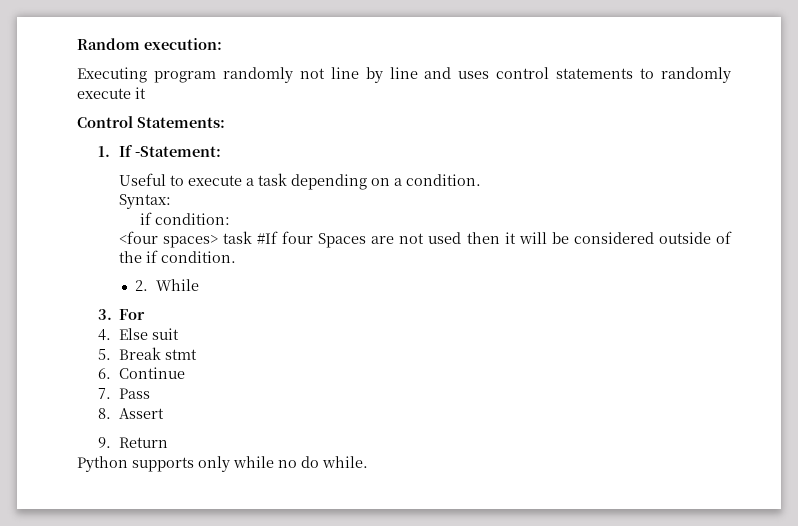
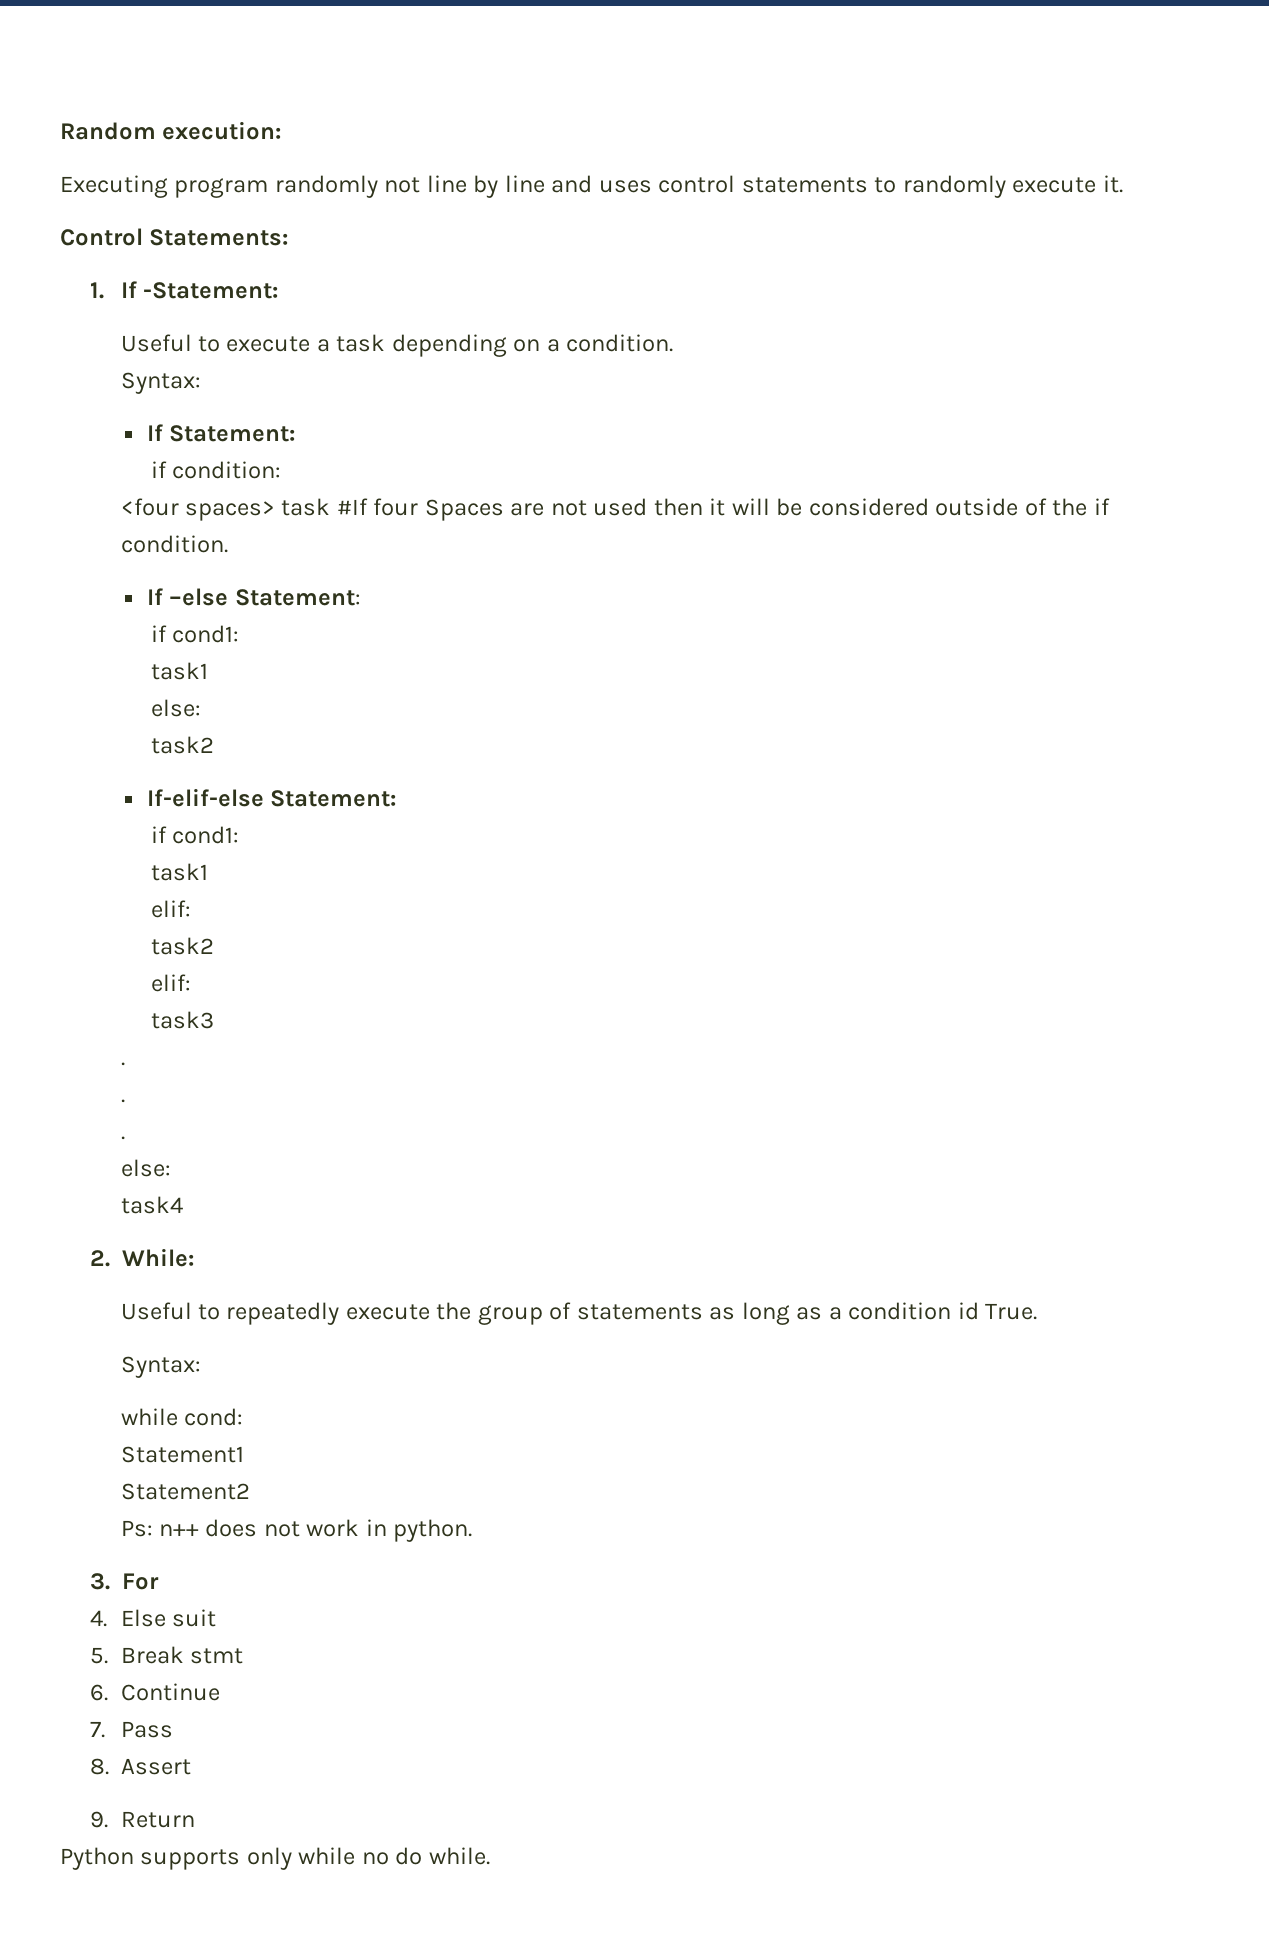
[135,87,146,99] it -> [1102,175,1123,193] it.
(171, 201) none -> [146,424,296,442] // If Statement:
[134,279,199,291] 2. While -> [146,588,361,606] [150,625,240,643] [150,662,208,680] [150,699,201,717] [150,736,214,754] [146,788,397,807] [150,826,240,844] [150,863,208,881] [150,900,191,918] [150,937,214,955] [150,974,191,992] [150,1011,214,1029] [120,1062,125,1066] [120,1099,125,1103] [120,1136,125,1140] [120,1159,171,1177] [120,1196,183,1214] [90,1248,195,1267] [120,1302,1038,1325] [120,1356,201,1378] [120,1408,243,1426] [120,1446,244,1463] [120,1483,250,1500] [120,1519,473,1542] If –else Statement: // if cond1: // task1 // else: // task2 // If-elif-else Statement: // if cond1: // task1 // elif: // task2 // elif: // task3 // . // . // . // else: // task4 // 2. While: // Useful to repeatedly execute the group of statements as long as a condition id True. // Syntax: // while cond: // Statement1 // Statement2 // Ps: n++ does not work in python.

